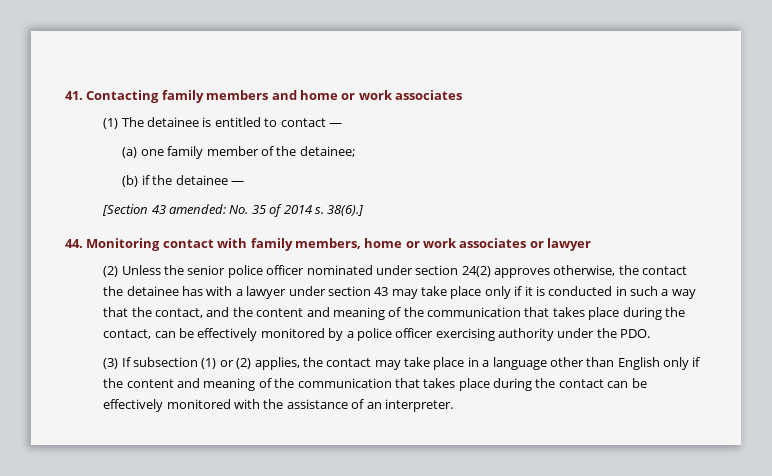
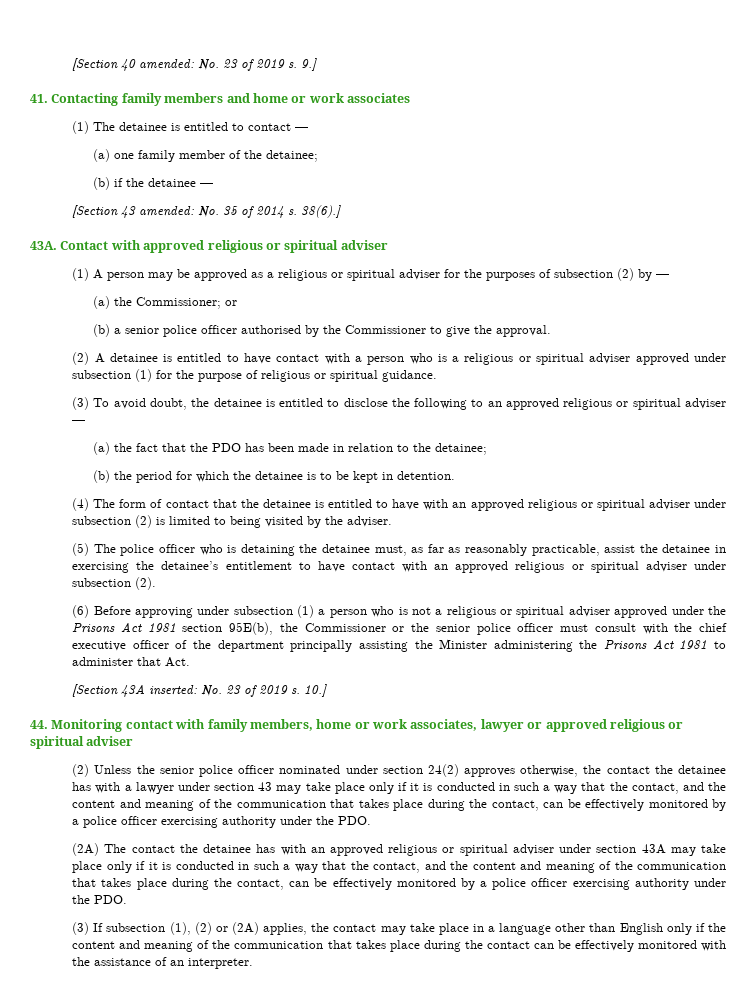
(65, 95) none -> [72,58,318,71] [Section 40 amended: No. 23 of 2019 s. 9.] //
(364, 210) none -> [30,240,388,253] [72,268,670,281] [93,296,238,309] [93,324,552,337] [72,352,726,365] [72,369,438,382] [72,397,726,410] [72,420,86,424] [93,442,488,455] [93,470,456,483] [72,498,726,511] [72,515,393,528] [72,543,727,556] [72,561,726,573] [72,577,157,590] [72,605,726,618] [72,622,727,635] [72,639,726,652] [72,657,191,667] [72,684,328,697] // 43A. Contact with approved religious or spiritual adviser // (1) A person may be approved as a religious or spiritual adviser for the purposes of subsection (2) by — // (a) the Commissioner; or // (b) a senior police officer authorised by the Commissioner to give the approval. // (2) A detainee is entitled to have contact with a person who is a religious or spiritual adviser approved under subsection (1) for the purpose of religious or spiritual guidance. // (3) To avoid doubt, the detainee is entitled to disclose the following to an approved religious or spiritual adviser — // (a) the fact that the PDO has been made in relation to the detainee; // (b) the period for which the detainee is to be kept in detention. // (4) The form of contact that the detainee is entitled to have with an approved religious or spiritual adviser under subsection (2) is limited to being visited by the adviser. // (5) The police officer who is detaining the detainee must, as far as reasonably practicable, assist the detainee in exercising the detainee’s entitlement to have contact with an approved religious or spiritual adviser under subsection (2). // (6) Before approving under subsection (1) a person who is not a religious or spiritual adviser approved under the Prisons Act 1981 section 95E(b), the Commissioner or the senior police officer must consult with the chief executive officer of the department principally assisting the Minister administering the Prisons Act 1981 to administer that Act. // [Section 43A inserted: No. 23 of 2019 s. 10.]
[459,238,592,251] associates or lawyer -> [410,719,684,732] [30,736,134,749] associates, lawyer or approved religious or spiritual adviser
(651, 333) none -> [72,843,726,856] [72,861,726,873] [72,878,726,890] [72,895,128,904] // (2A) The contact the detainee has with an approved religious or spiritual adviser under section 43A may take place only if it is conducted in such a way that the contact, and the content and meaning of the communication that takes place during the contact, can be effectively monitored by a police officer exercising authority under the PDO.
[201,358,252,369] (1) or (2) -> [169,922,259,935] (1), (2) or (2A)

